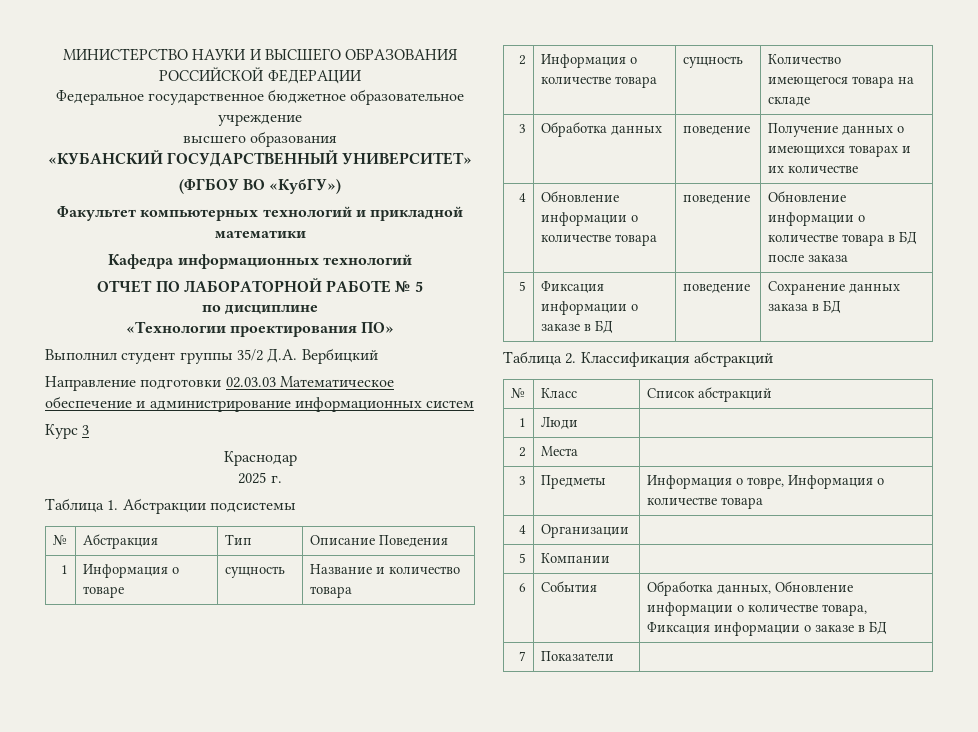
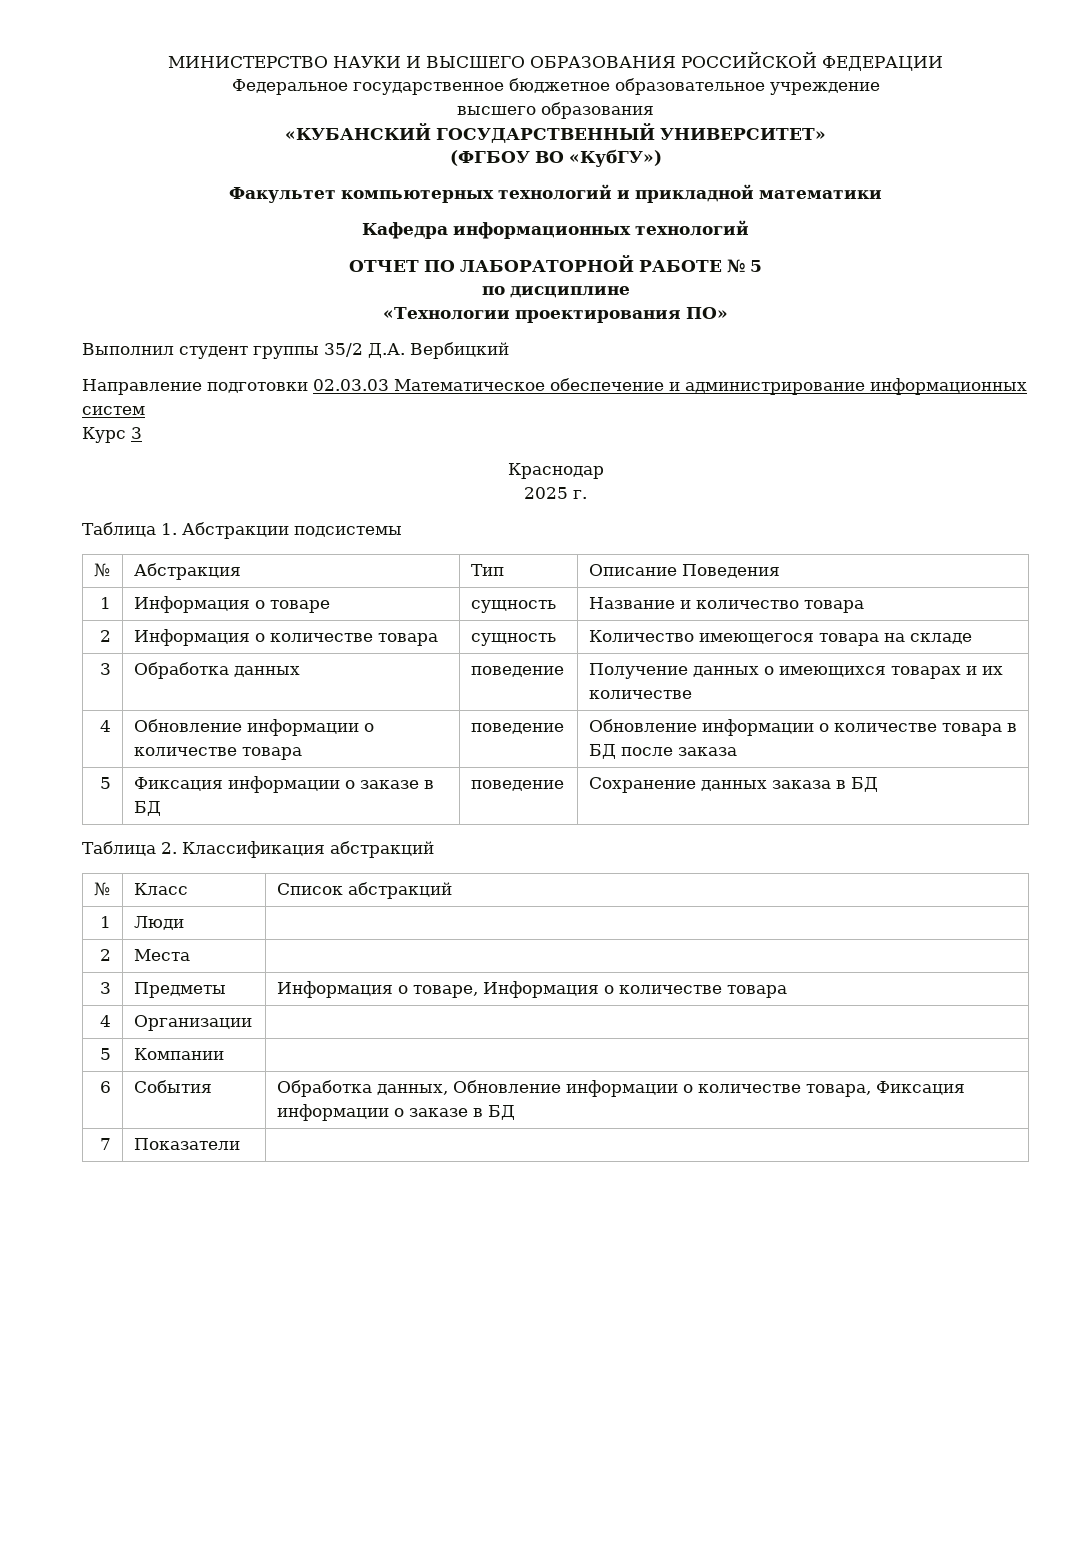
[747,477,785,489] товре, -> [412,985,478,998] товаре,

